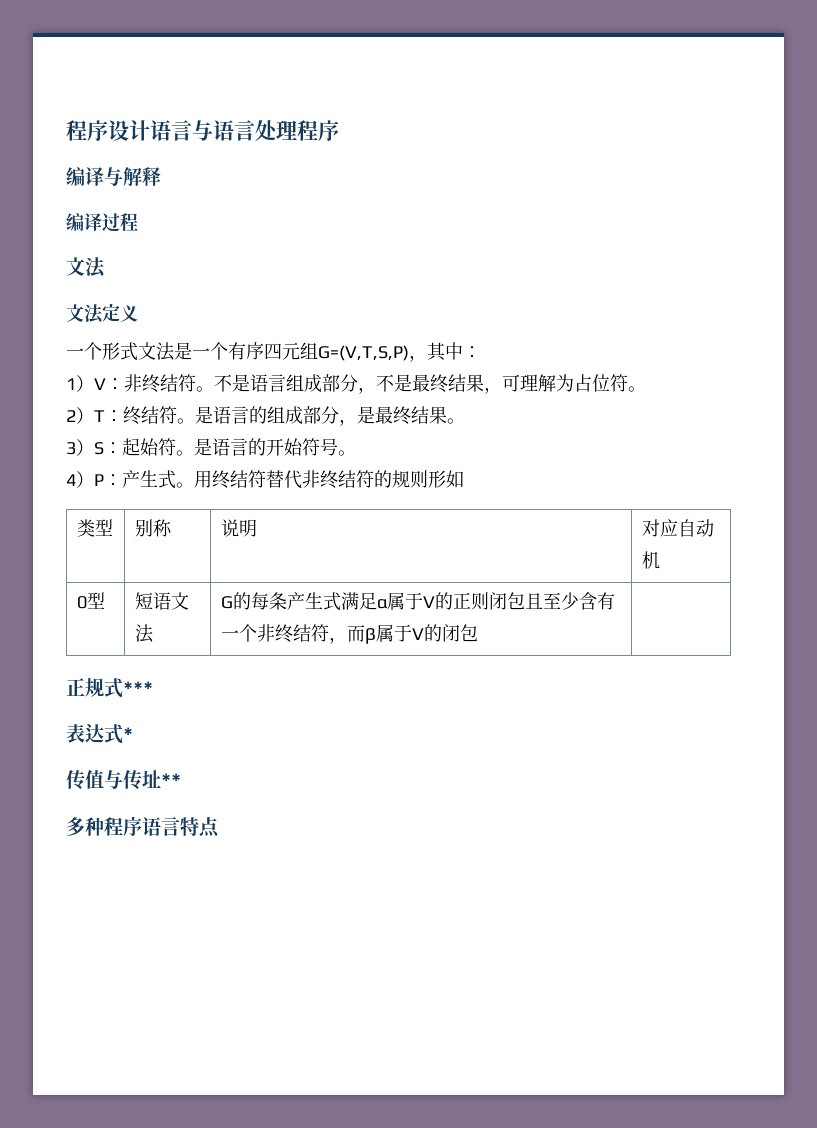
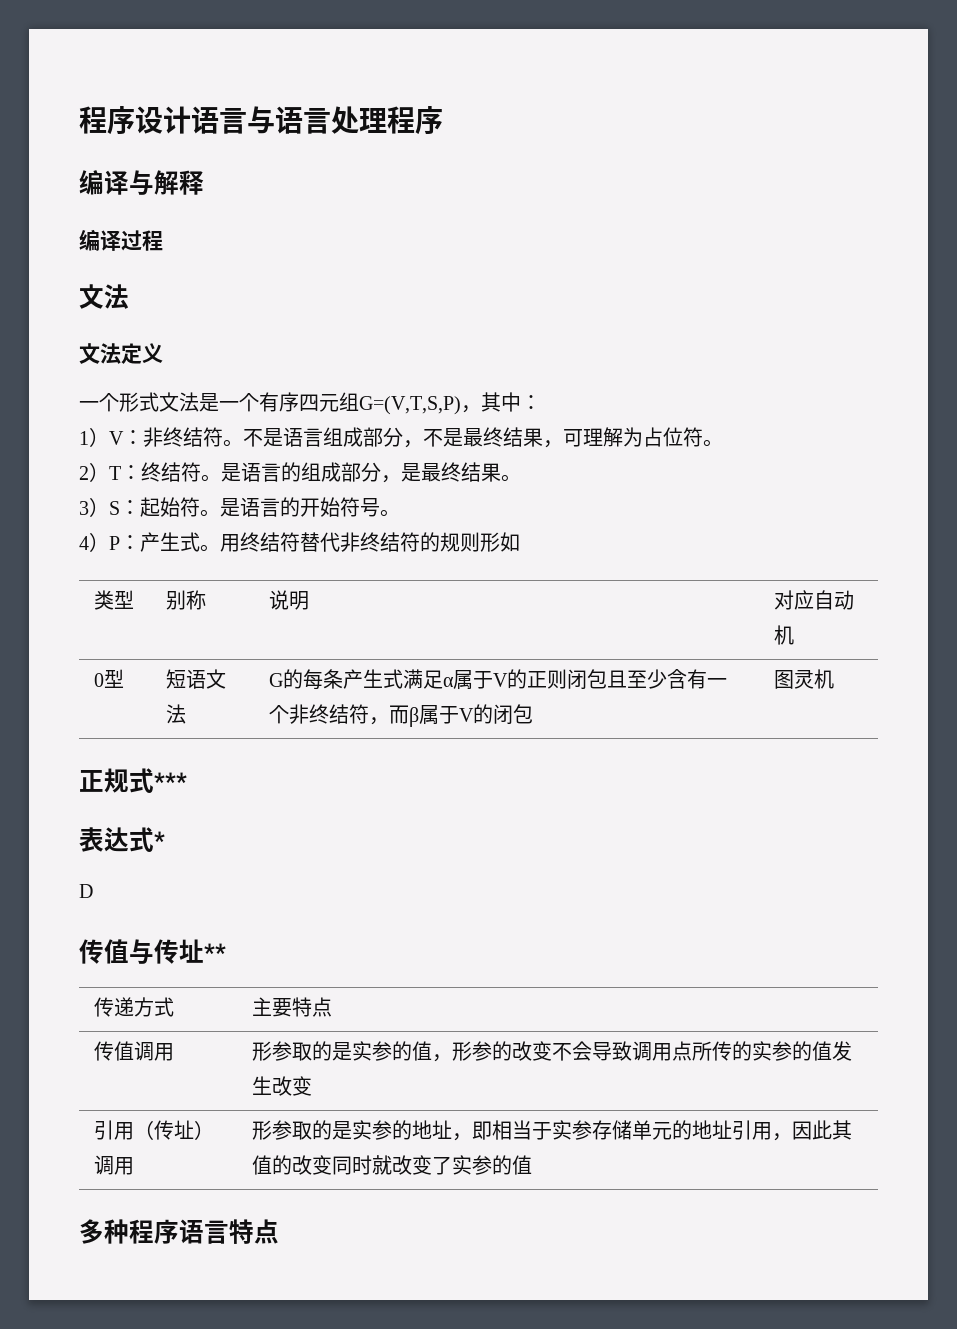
(478, 633) none -> [774,669,835,689] 图灵机
(133, 734) none -> [79,884,93,898] // D
(181, 780) none -> [94,997,175,1017] [252,997,333,1017] [94,1041,175,1061] [252,1041,853,1062] [252,1076,313,1096] [94,1120,215,1140] [94,1155,135,1175] [252,1120,853,1141] [252,1155,533,1175] // 传递方式 | 主要特点 // 传值调用 | 形参取的是实参的值，形参的改变不会导致调用点所传的实参的值发生改变 // 引用（传址）调用 | 形参取的是实参的地址，即相当于实参存储单元的地址引用，因此其值的改变同时就改变了实参的值

